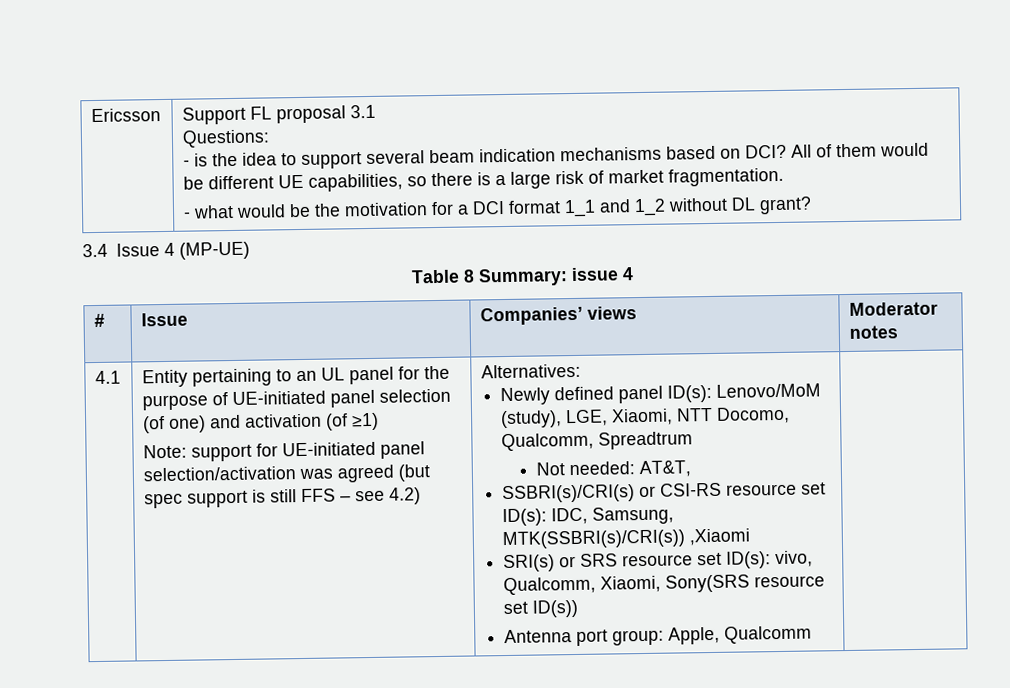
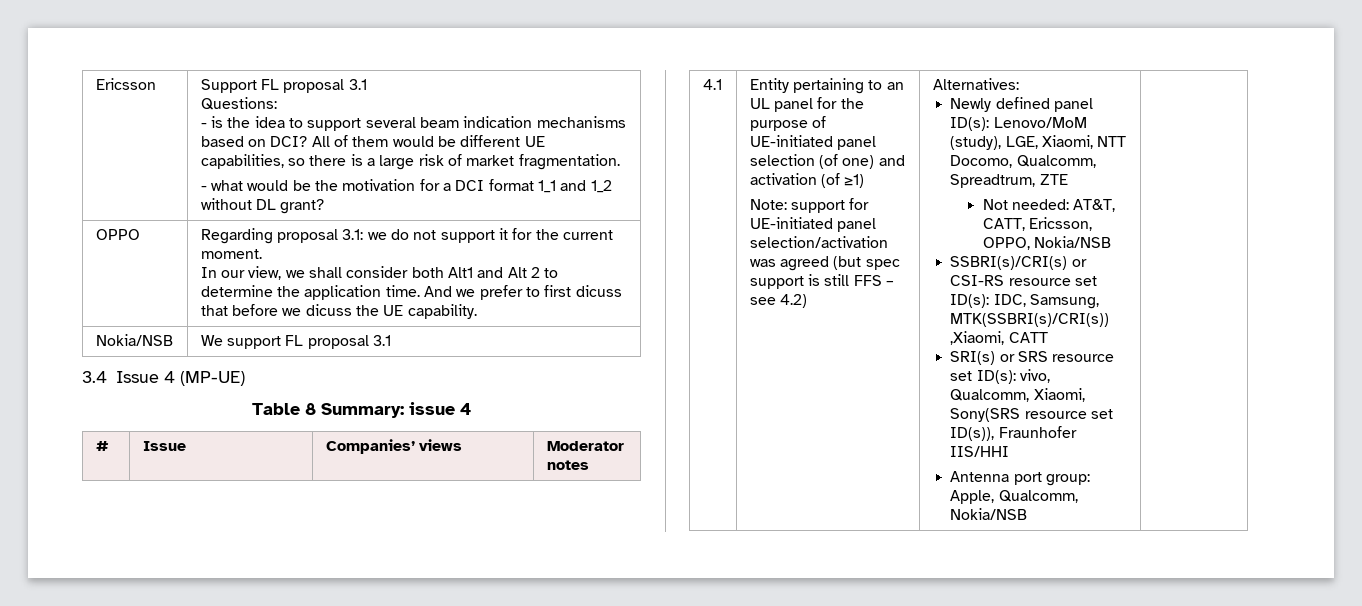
(812, 205) none -> [95,229,140,240] [200,228,613,244] [200,249,262,259] [200,266,559,280] [200,285,622,300] [200,304,477,319] [95,334,173,346] [200,335,391,349] // OPPO | Regarding proposal 3.1: we do not support it for the current moment. // In our view, we shall consider both Alt1 and Alt 2 to determine the application time. And we prefer to first dicuss that before we dicuss the UE capability. // Nokia/NSB | We support FL proposal 3.1
[598,431,694,450] Spreadtrum -> [950,174,1068,188] Spreadtrum, ZTE
(691, 469) none -> [982,217,1092,231] [982,236,1111,250] CATT, Ericsson, OPPO, Nokia/NSB
[689,528,751,546] ,Xiaomi -> [950,331,1048,345] ,Xiaomi, CATT
[532,599,580,618] ID(s)) -> [950,426,1077,441] [950,446,1010,457] ID(s)), Fraunhofer IIS/HHI
[724,625,813,644] Qualcomm -> [998,490,1078,503] [950,508,1028,520] Qualcomm, Nokia/NSB

